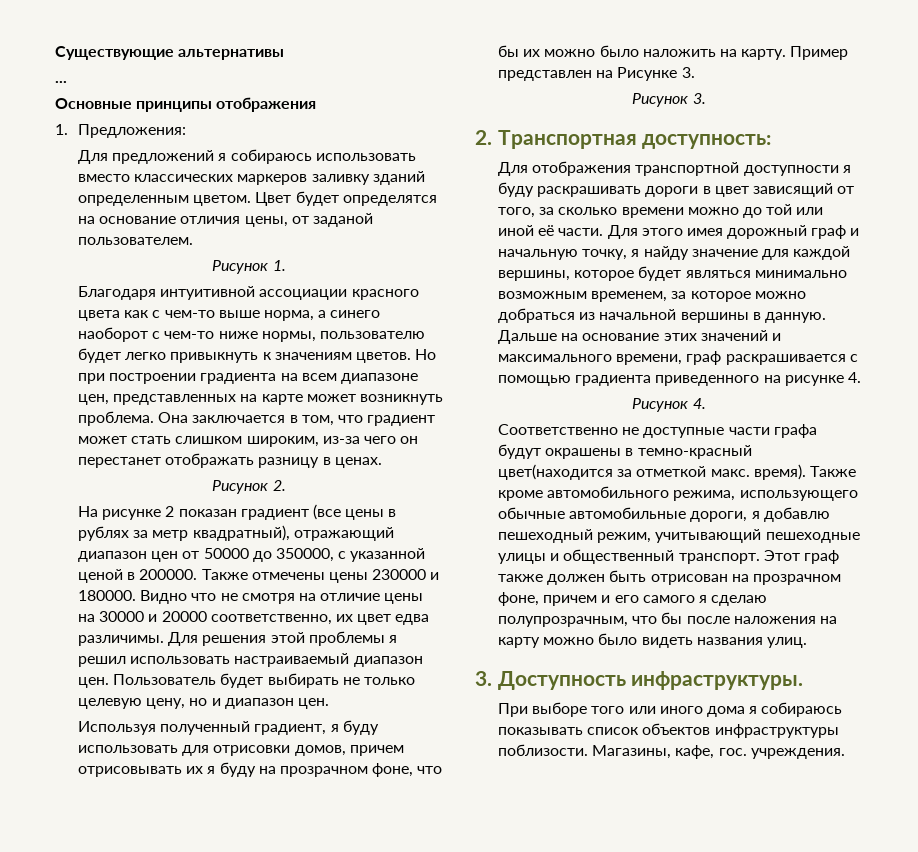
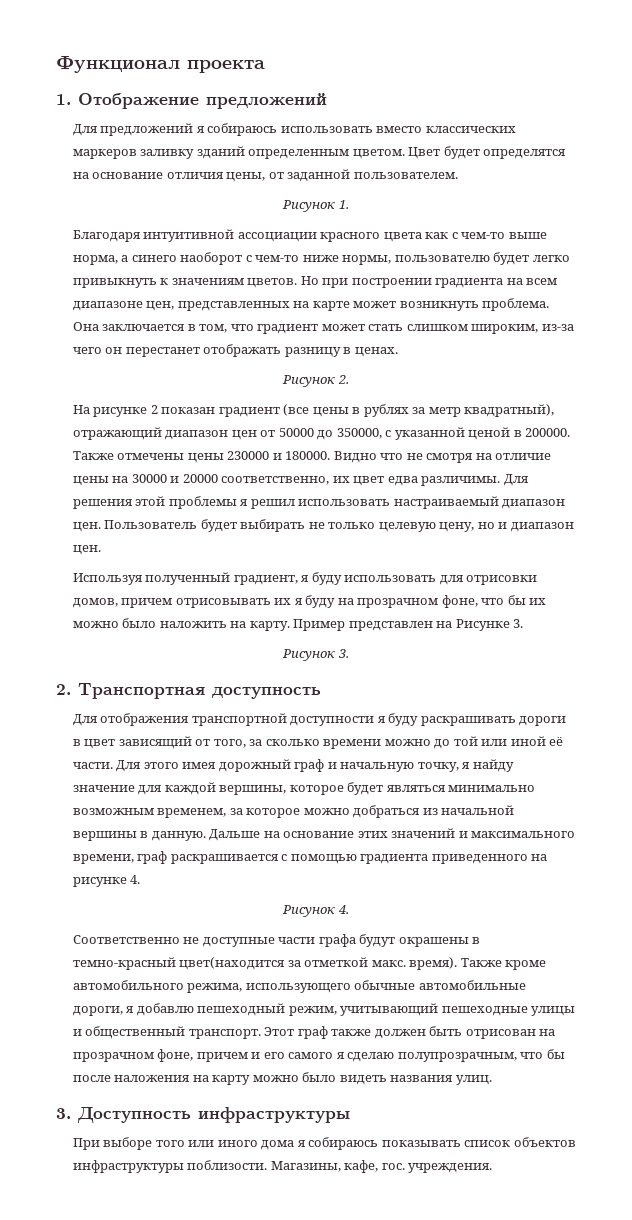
[55,46,285,60] [55,81,67,83] [55,97,317,112] [55,124,186,138] Существующие альтернативы // ... // Основные принципы отображения // 1. Предложения: -> [56,55,265,73] [56,93,327,109] Функционал проекта // 1. Отображение предложений
[312,213,373,227] заданой -> [287,169,351,182] заданной
[642,134,772,149] доступность: -> [212,687,321,699] доступность
[631,671,804,690] инфраструктуры. -> [198,1107,350,1123] инфраструктуры

